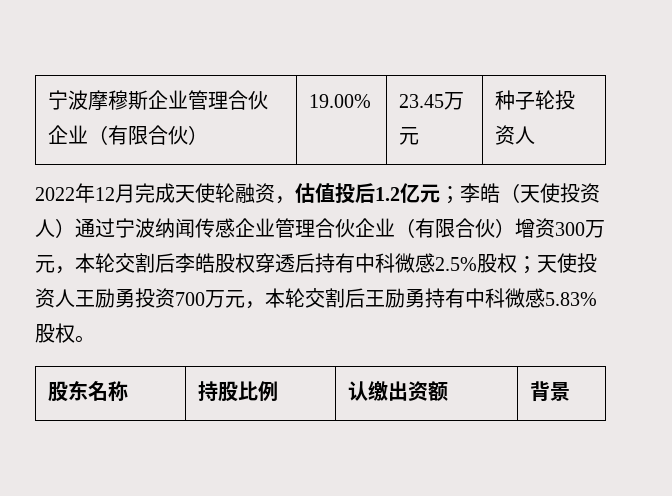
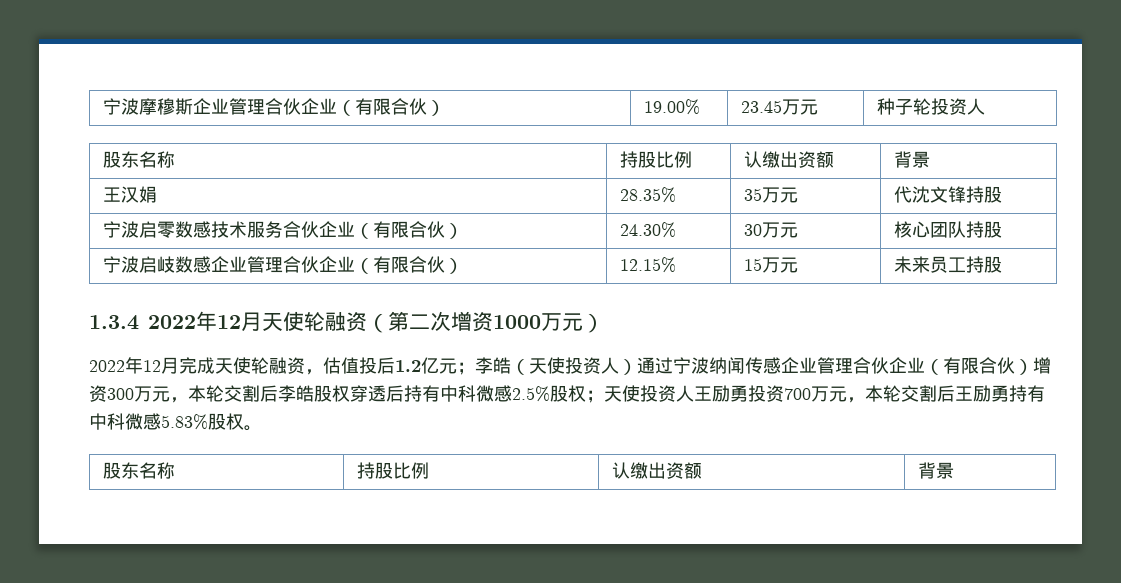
(536, 135) none -> [102,151,175,168] [619,151,692,168] [743,151,834,168] [893,151,930,168] [102,186,157,203] [619,187,676,203] [743,187,798,203] [893,186,1002,203] [102,221,463,239] [619,222,676,238] [743,222,798,238] [893,221,1002,238] [102,256,463,274] [619,257,676,273] [743,257,798,273] [893,256,1002,273] [89,311,604,333] // 股东名称 | 持股比例 | 认缴出资额 | 背景 // 王汉娟 | 28.35% | 35万元 | 代沈文锋持股 // 宁波启零数感技术服务合伙企业（有限合伙） | 24.30% | 30万元 | 核心团队持股 // 宁波启岐数感企业管理合伙企业（有限合伙） | 12.15% | 15万元 | 未来员工持股 // 1.3.4 2022年12月天使轮融资（第二次增资1000万元）

